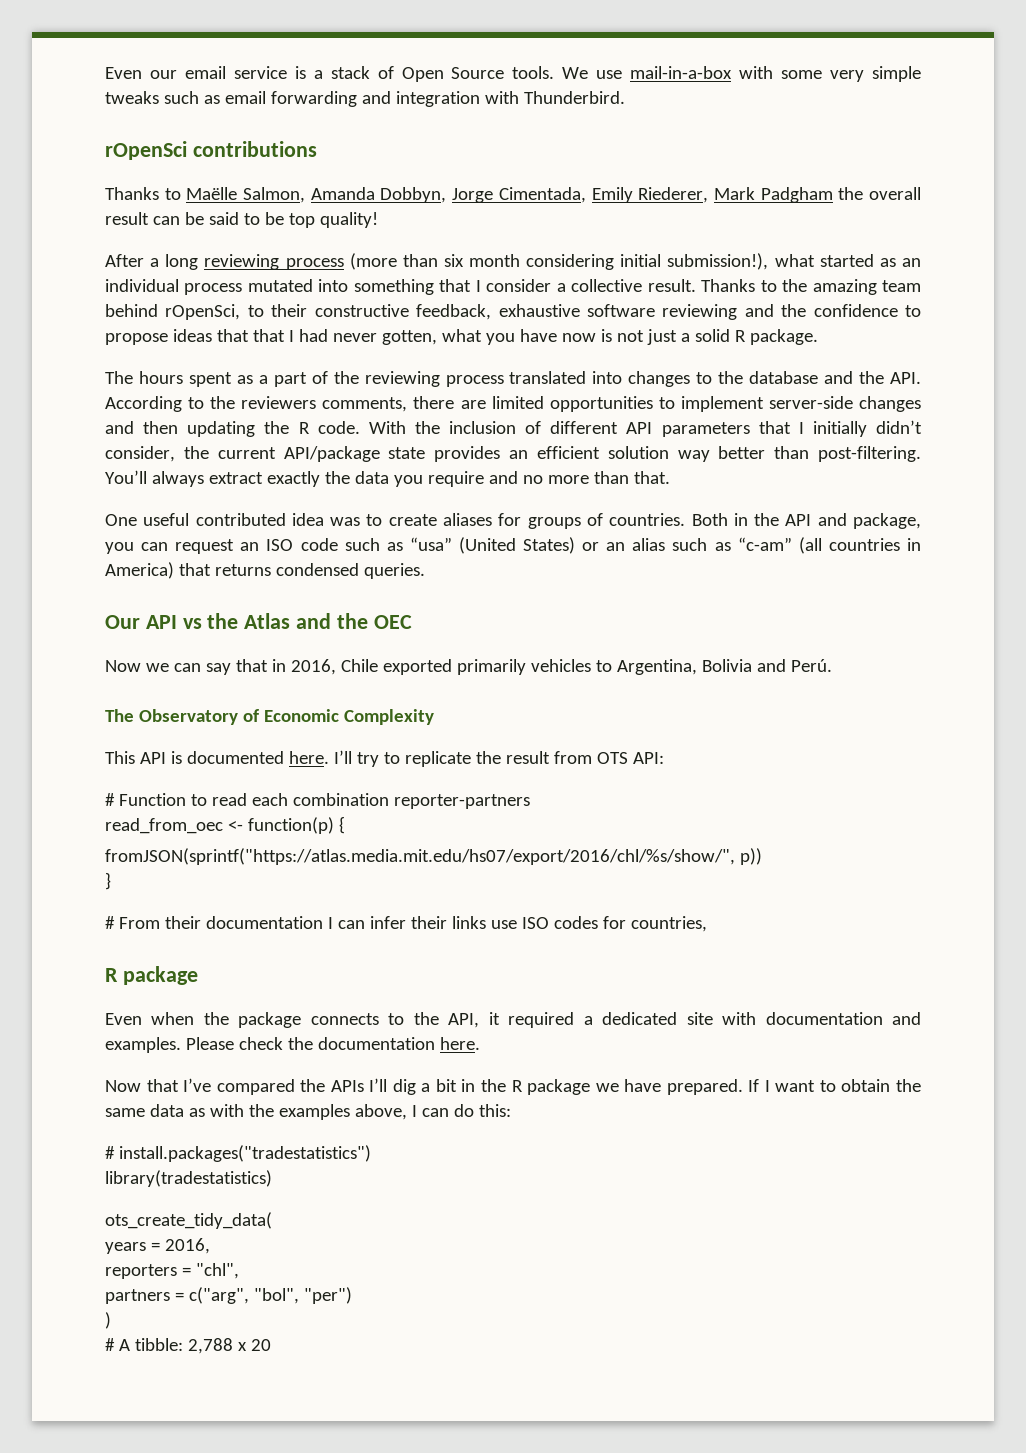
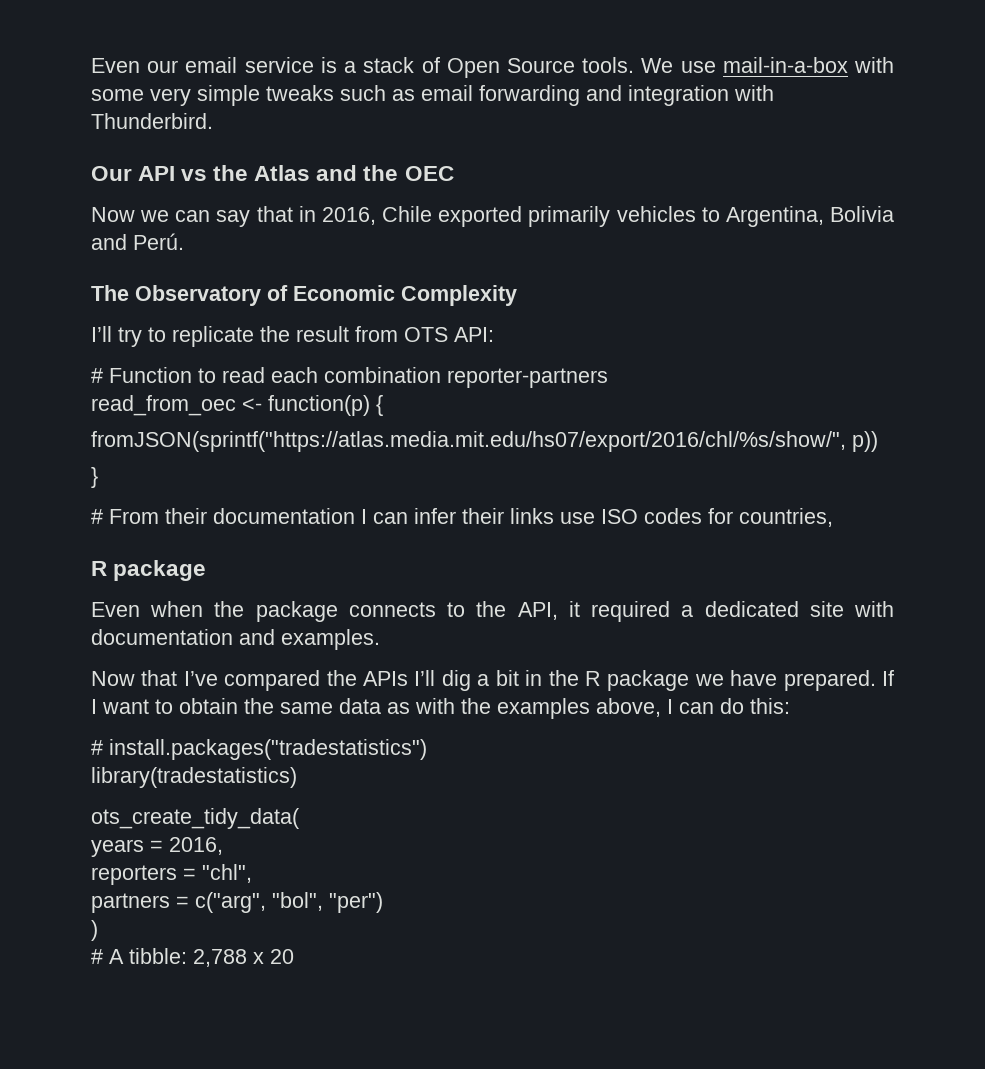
[105,141,317,160] [105,187,922,203] [105,212,378,228] [105,253,921,270] [105,279,922,295] [105,304,921,320] [105,329,818,345] [105,371,922,387] [105,396,921,412] [105,420,922,437] [105,446,921,462] [105,470,670,487] [105,513,921,529] [105,537,921,554] [105,562,425,579] // rOpenSci contributions // Thanks to Maëlle Salmon, Amanda Dobbyn, Jorge Cimentada, Emily Riederer, Mark Padgham the overall result can be said to be top quality! // After a long reviewing process (more than six month considering initial submission!), what started as an individual process mutated into something that I consider a collective result. Thanks to the amazing team behind rOpenSci, to their constructive feedback, exhaustive software reviewing and the confidence to propose ideas that that I had never gotten, what you have now is not just a solid R package. // The hours spent as a part of the reviewing process translated into changes to the database and the API. According to the reviewers comments, there are limited opportunities to implement server-side changes and then updating the R code. With the inclusion of different API parameters that I initially didn’t consider, the current API/package state provides an efficient solution way better than post-filtering. You’ll always extract exactly the data you require and no more than that. // One useful contributed idea was to create aliases for groups of countries. Both in the API and package, you can request an ISO code such as “usa” (United States) or an alias such as “c-am” (all countries in America) that returns condensed queries. -> (213, 121) none
[105,751,329,764] This API is documented here. -> (517, 295) none
[185,1037,480,1050] Please check the documentation here. -> (380, 639) none

